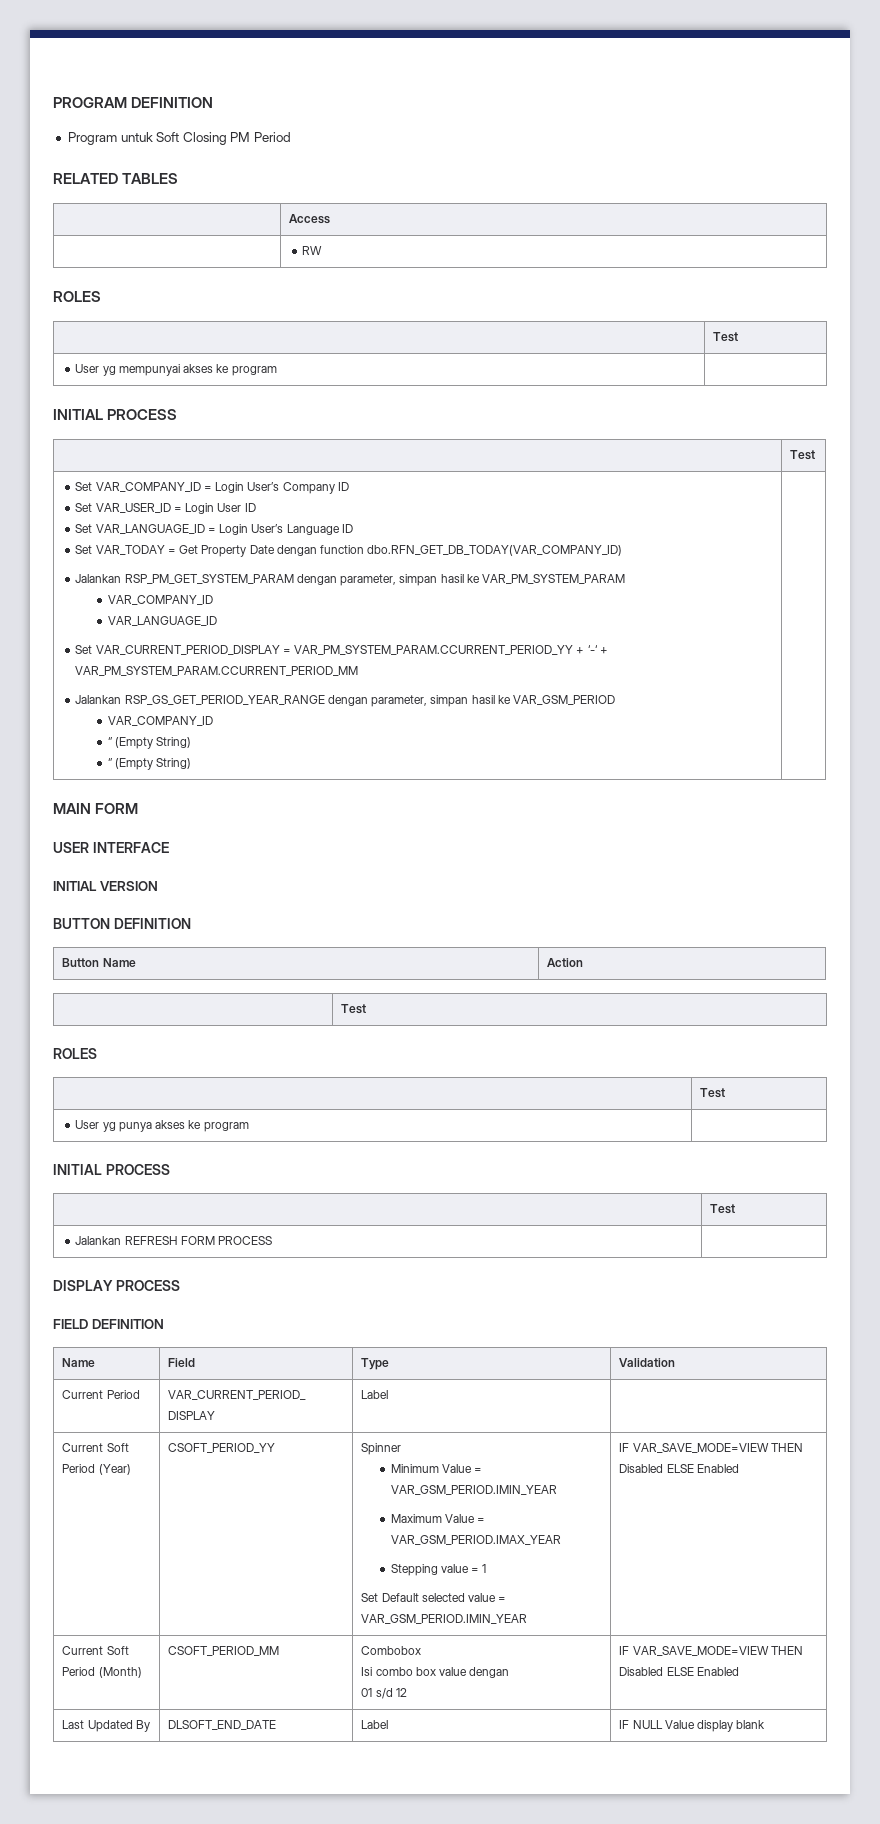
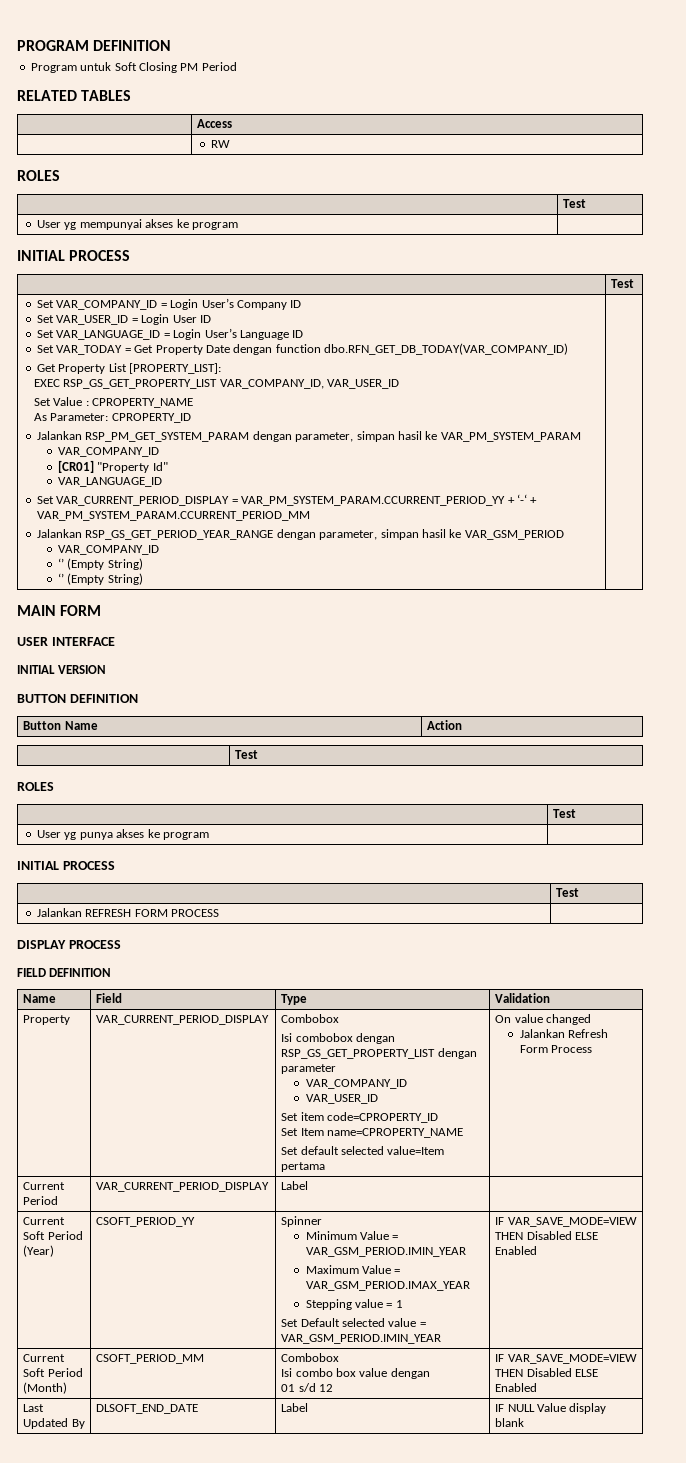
(623, 550) none -> [37,363,222,374] [33,379,399,389] [33,397,193,408] [33,413,191,423] // Get Property List [PROPERTY_LIST]: // EXEC RSP_GS_GET_PROPERTY_LIST VAR_COMPANY_ID, VAR_USER_ID // Set Value : CPROPERTY_NAME // As Parameter: CPROPERTY_ID
(213, 600) none -> [58,460,168,473] // [CR01] "Property Id"
(676, 1362) none -> [23,1015,71,1025] [96,1015,270,1025] [281,1014,340,1023] [281,1033,396,1044] [281,1048,477,1059] [281,1064,337,1074] [305,1079,407,1089] [305,1094,378,1104] [281,1112,439,1123] [281,1128,464,1138] [281,1146,445,1155] [281,1162,326,1172] [495,1014,592,1025] [519,1029,608,1038] [519,1045,592,1053] // Property | VAR_CURRENT_PERIOD_DISPLAY | Combobox // Isi combobox dengan RSP_GS_GET_PROPERTY_LIST dengan parameter // VAR_COMPANY_ID // VAR_USER_ID // Set item code=CPROPERTY_ID // Set Item name=CPROPERTY_NAME // Set default selected value=Item pertama | On value changed // Jalankan Refresh Form Process

